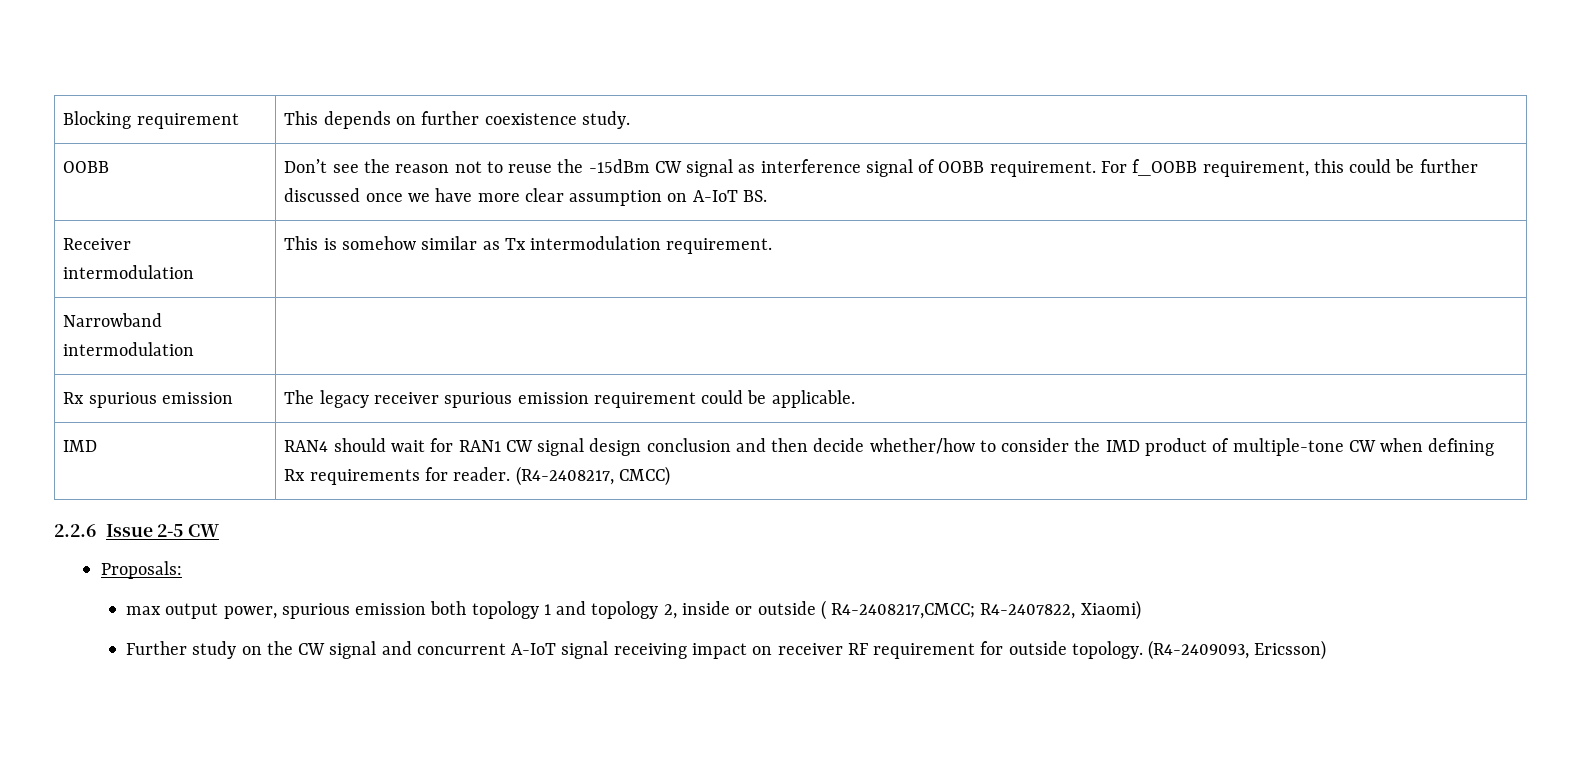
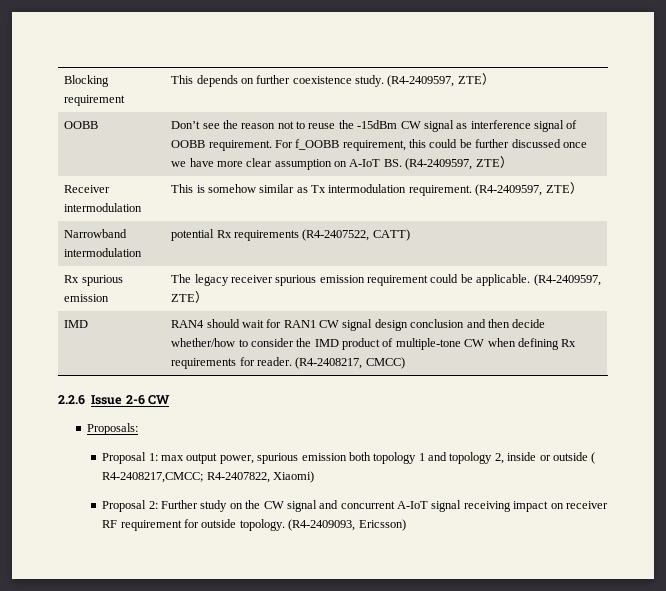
(630, 120) none -> [387,73,495,87] (R4-2409597, ZTE）
(767, 196) none -> [405,156,513,170] (R4-2409597, ZTE）
(773, 246) none -> [475,182,583,196] (R4-2409597, ZTE）
(195, 349) none -> [171,229,410,241] potential Rx requirements (R4-2407522, CATT)
(855, 399) none -> [533,274,601,286] [171,291,209,303] (R4-2409597, ZTE）
[157,524,184,537] 2-5 -> [125,395,145,405] 2-6
(182, 570) none -> [102,452,158,464] Proposal 1:
(1141, 610) none -> [102,500,158,512] Proposal 2:

